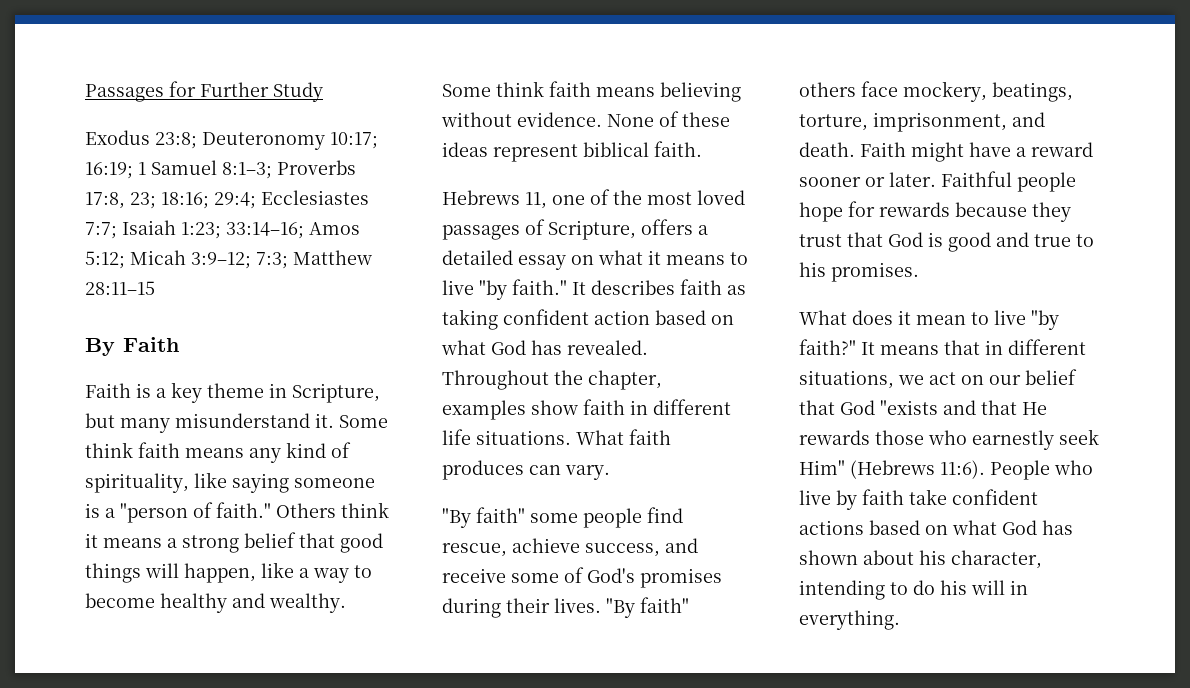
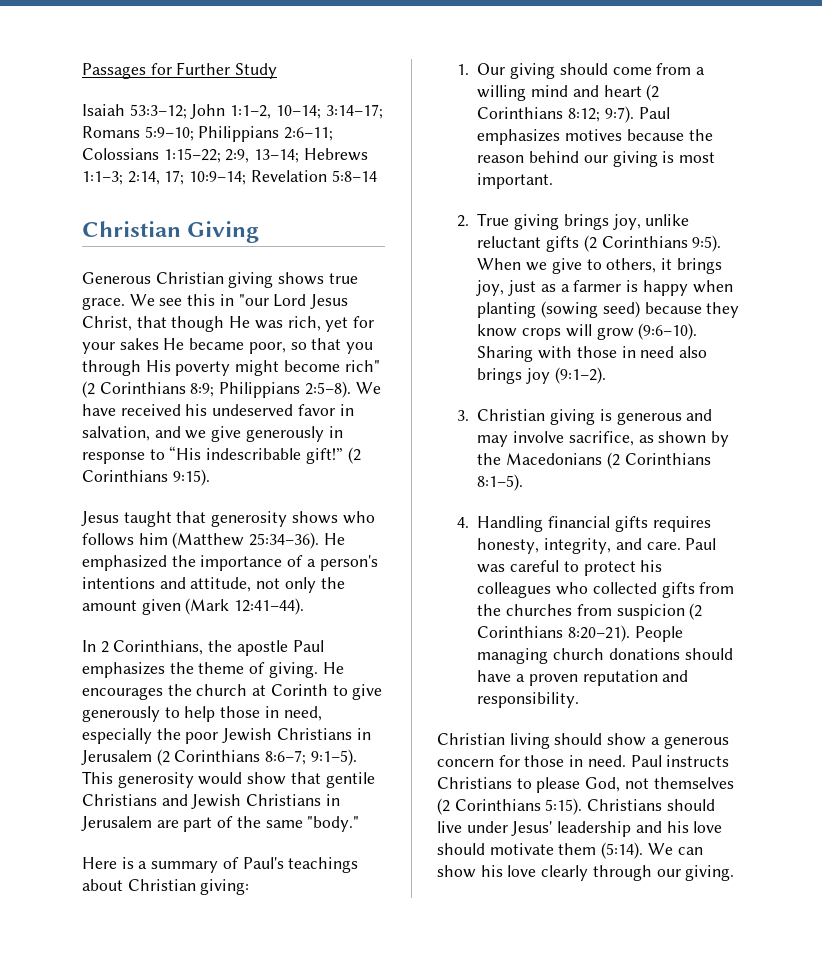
[85,130,378,150] [85,160,356,179] [85,190,369,209] [85,220,360,239] [85,250,372,269] [85,281,155,295] [85,337,179,356] [85,382,380,403] [85,413,388,433] [85,442,351,463] [85,472,375,493] [85,502,389,523] [85,532,383,553] [85,562,372,583] [85,593,346,613] [442,81,741,102] [441,111,730,127] [442,141,702,162] [442,189,745,209] [442,219,708,240] [442,250,748,270] [442,279,746,300] [442,309,734,330] [441,340,648,355] [442,370,662,390] [442,399,731,420] [442,429,671,445] [442,460,610,480] [442,507,683,528] [442,538,698,557] [442,567,722,588] [442,597,689,618] [799,81,1073,102] [799,112,1045,132] [799,142,1093,162] [799,171,1076,192] [799,201,1071,222] [799,232,1094,252] [799,262,919,282] [799,310,1059,330] [799,339,1086,355] [799,369,1077,389] [799,400,1047,415] [799,429,1099,450] [799,460,1093,480] [799,489,1038,510] [799,520,1073,535] [799,550,1042,569] [799,580,1028,600] [799,610,900,630] Exodus 23:8; Deuteronomy 10:17; 16:19; 1 Samuel 8:1–3; Proverbs 17:8, 23; 18:16; 29:4; Ecclesiastes 7:7; Isaiah 1:23; 33:14–16; Amos 5:12; Micah 3:9–12; 7:3; Matthew 28:11–15 // By Faith // Faith is a key theme in Scripture, but many misunderstand it. Some think faith means any kind of spirituality, like saying someone is a "person of faith." Others think it means a strong belief that good things will happen, like a way to become healthy and wealthy. Some think faith means believing without evidence. None of these ideas represent biblical faith. // Hebrews 11, one of the most loved passages of Scripture, offers a detailed essay on what it means to live "by faith." It describes faith as taking confident action based on what God has revealed. Throughout the chapter, examples show faith in different life situations. What faith produces can vary. // "By faith" some people find rescue, achieve success, and receive some of God's promises during their lives. "By faith" others face mockery, beatings, torture, imprisonment, and death. Faith might have a reward sooner or later. Faithful people hope for rewards because they trust that God is good and true to his promises. // What does it mean to live "by faith?" It means that in different situations, we act on our belief that God "exists and that He rewards those who earnestly seek Him" (Hebrews 11:6). People who live by faith take confident actions based on what God has shown about his character, intending to do his will in everything. -> [82,104,383,119] [82,126,334,142] [82,148,368,163] [82,170,377,185] [82,221,260,243] [82,272,358,288] [82,294,349,310] [82,316,375,332] [82,338,374,354] [82,360,380,376] [82,381,381,398] [82,404,354,416] [82,426,343,442] [82,446,361,464] [82,469,210,486] [81,511,375,527] [82,532,345,549] [82,555,378,571] [82,577,345,593] [82,598,305,615] [82,640,324,656] [82,662,344,678] [82,684,383,700] [82,706,322,722] [82,728,371,744] [81,749,357,766] [82,771,375,788] [82,794,340,809] [81,816,360,832] [82,857,359,873] [82,879,250,895] [456,63,706,79] [477,84,660,101] [477,106,670,123] [477,129,713,145] [477,151,716,167] [477,173,554,189] [456,213,690,230] [477,235,722,252] [477,258,722,274] [476,280,733,296] [477,301,740,318] [477,323,698,340] [477,346,708,362] [477,367,606,384] [456,409,713,425] [477,431,730,447] [477,452,711,469] [477,474,524,491] [456,516,711,532] [477,538,717,554] [477,560,663,576] [477,582,735,598] [477,603,703,620] [477,625,683,642] [477,648,733,664] [477,670,689,686] [477,692,580,708] [437,733,729,749] [437,755,730,767] [437,777,734,793] [437,798,715,815] [437,821,723,837] [437,842,703,859] [437,865,735,881] Isaiah 53:3–12; John 1:1–2, 10–14; 3:14–17; Romans 5:9–10; Philippians 2:6–11; Colossians 1:15–22; 2:9, 13–14; Hebrews 1:1–3; 2:14, 17; 10:9–14; Revelation 5:8–14 // Christian Giving // Generous Christian giving shows true grace. We see this in "our Lord Jesus Christ, that though He was rich, yet for your sakes He became poor, so that you through His poverty might become rich" (2 Corinthians 8:9; Philippians 2:5–8). We have received his undeserved favor in salvation, and we give generously in response to “His indescribable gift!” (2 Corinthians 9:15). // Jesus taught that generosity shows who follows him (Matthew 25:34–36). He emphasized the importance of a person's intentions and attitude, not only the amount given (Mark 12:41–44). // In 2 Corinthians, the apostle Paul emphasizes the theme of giving. He encourages the church at Corinth to give generously to help those in need, especially the poor Jewish Christians in Jerusalem (2 Corinthians 8:6–7; 9:1–5). This generosity would show that gentile Christians and Jewish Christians in Jerusalem are part of the same "body." // Here is a summary of Paul's teachings about Christian giving: // 1. Our giving should come from a willing mind and heart (2 Corinthians 8:12; 9:7). Paul emphasizes motives because the reason behind our giving is most important. // 2. True giving brings joy, unlike reluctant gifts (2 Corinthians 9:5). When we give to others, it brings joy, just as a farmer is happy when planting (sowing seed) because they know crops will grow (9:6–10). Sharing with those in need also brings joy (9:1–2). // 3. Christian giving is generous and may involve sacrifice, as shown by the Macedonians (2 Corinthians 8:1–5). // 4. Handling financial gifts requires honesty, integrity, and care. Paul was careful to protect his colleagues who collected gifts from the churches from suspicion (2 Corinthians 8:20–21). People managing church donations should have a proven reputation and responsibility. // Christian living should show a generous concern for those in need. Paul instructs Christians to please God, not themselves (2 Corinthians 5:15). Christians should live under Jesus' leadership and his love should motivate them (5:14). We can show his love clearly through our giving.

